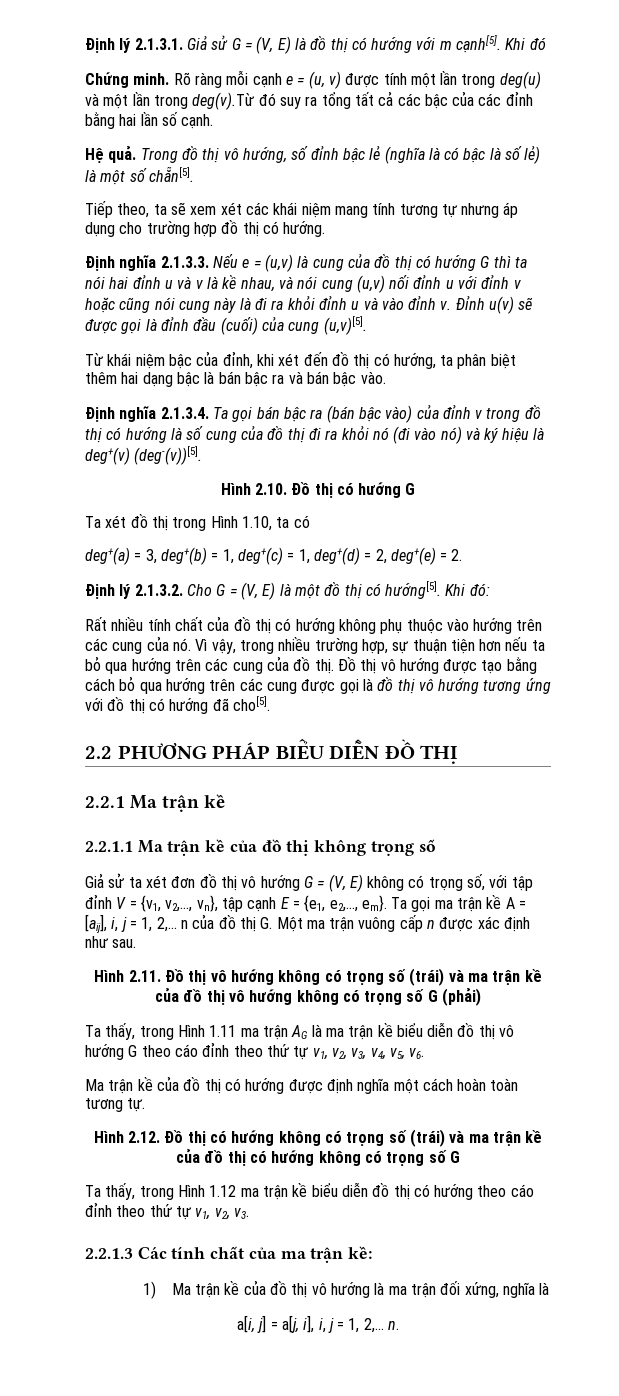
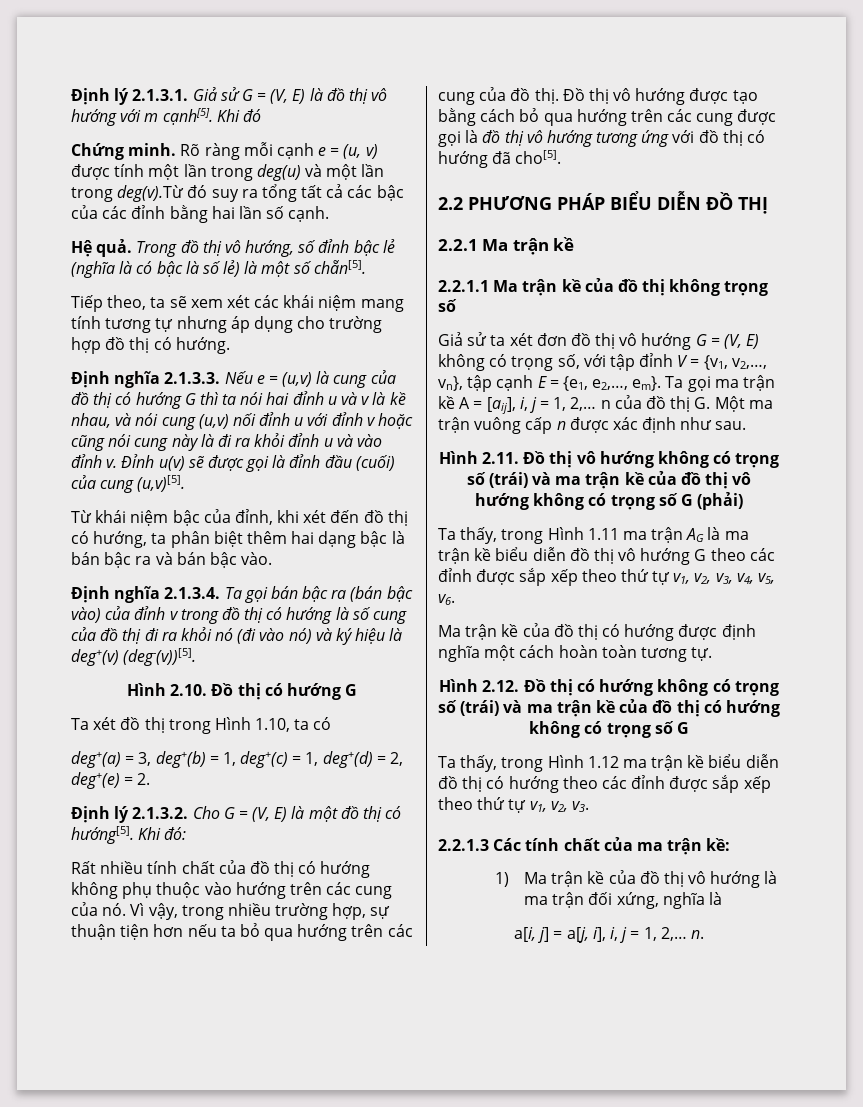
[351,37,367,50] có -> [371,88,388,101] vô
[174,1042,230,1057] cáo đỉnh -> [749,548,775,561] [438,568,578,586] các đỉnh được sắp xếp
[510,1184,534,1197] [85,1202,112,1217] cáo đỉnh -> [601,775,771,793] các đỉnh được sắp xếp

